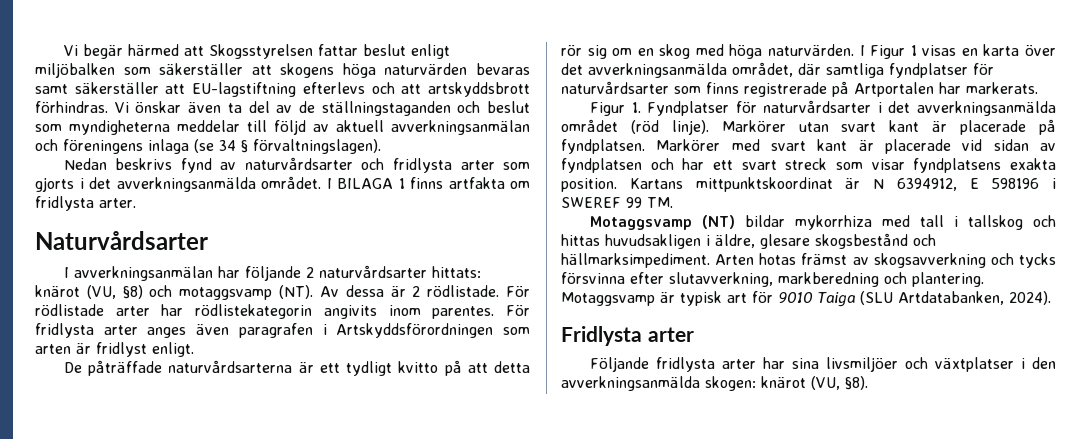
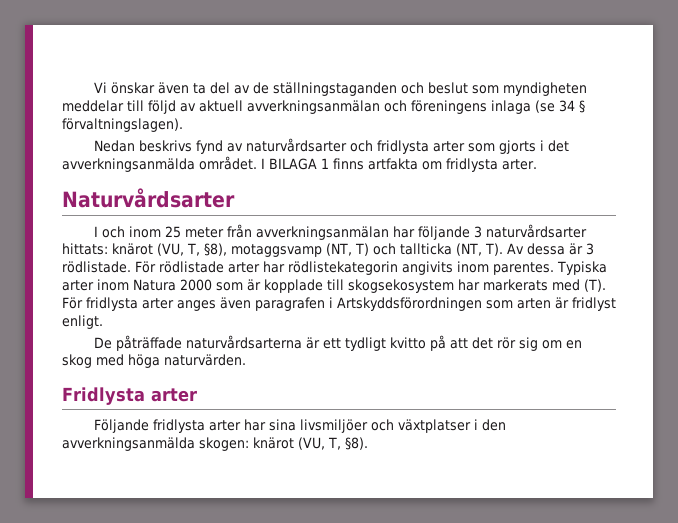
[63,44,450,59] [35,63,530,78] [35,82,530,97] [35,101,129,113] Vi begär härmed att Skogsstyrelsen fattar beslut enligt miljöbalken som säkerställer att skogens höga naturvärden bevaras samt säkerställer att EU-lagstiftning efterlevs och att artskyddsbrott förhindras. Vi -> [94,82,108,93] Vi
[69,120,170,135] myndigheterna -> [503,82,588,96] myndigheten
(69, 272) none -> [102,224,253,238] och inom 25 meter från
[305,267,314,278] 2 -> [474,226,483,238] 3
[122,285,314,300] §8) och motaggsvamp (NT). -> [187,243,503,257] T, §8), motaggsvamp (NT, T) och tallticka (NT, T).
[412,286,421,297] 2 -> [586,243,594,255] 3
(495, 312) none -> [557,261,607,275] [62,279,606,293] Typiska arter inom Natura 2000 som är kopplade till skogsekosystem har markerats med (T).
[493,361,530,373] detta -> [472,337,494,349] det
[859,44,1056,59] [561,62,994,78] [561,81,1038,97] [589,100,1056,116] [561,119,1056,135] [561,139,1056,154] [561,158,1056,173] [561,177,1056,192] [561,197,673,208] [589,215,1056,230] [561,233,936,249] [561,253,1056,268] [561,272,984,287] [561,291,1051,307] I Figur 1 visas en karta över det avverkningsanmälda området, där samtliga fyndplatser för naturvårdsarter som finns registrerade på Artportalen har markerats. // Figur 1. Fyndplatser för naturvårdsarter i det avverkningsanmälda området (röd linje). Markörer utan svart kant är placerade på fyndplatsen. Markörer med svart kant är placerade vid sidan av fyndplatsen och har ett svart streck som visar fyndplatsens exakta position. Kartans mittpunktskoordinat är N 6394912, E 598196 i SWEREF 99 TM. // Motaggsvamp (NT) bildar mykorrhiza med tall i tallskog och hittas huvudsakligen i äldre, glesare skogsbestånd och hällmarksimpediment. Arten hotas främst av skogsavverkning och tycks försvinna efter slutavverkning, markberedning och plantering. Motaggsvamp är typisk art för 9010 Taiga (SLU Artdatabanken, 2024). -> (246, 360) none
(840, 383) none -> [328,437,341,450] T,

